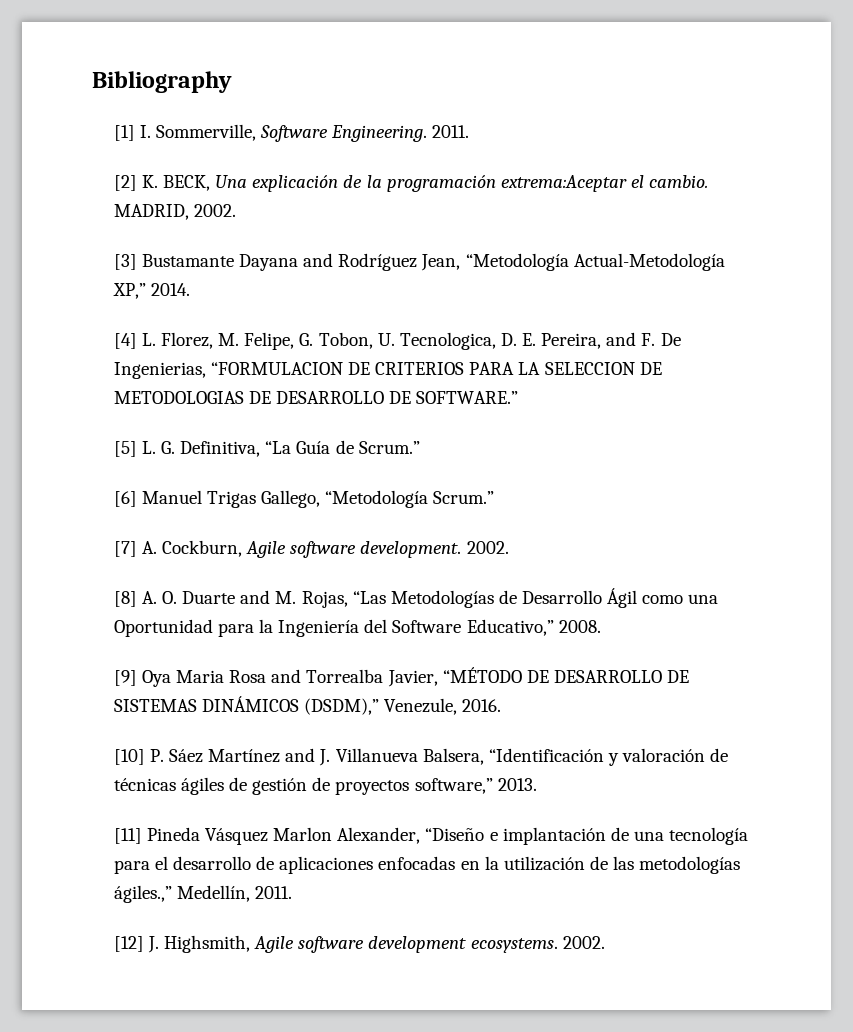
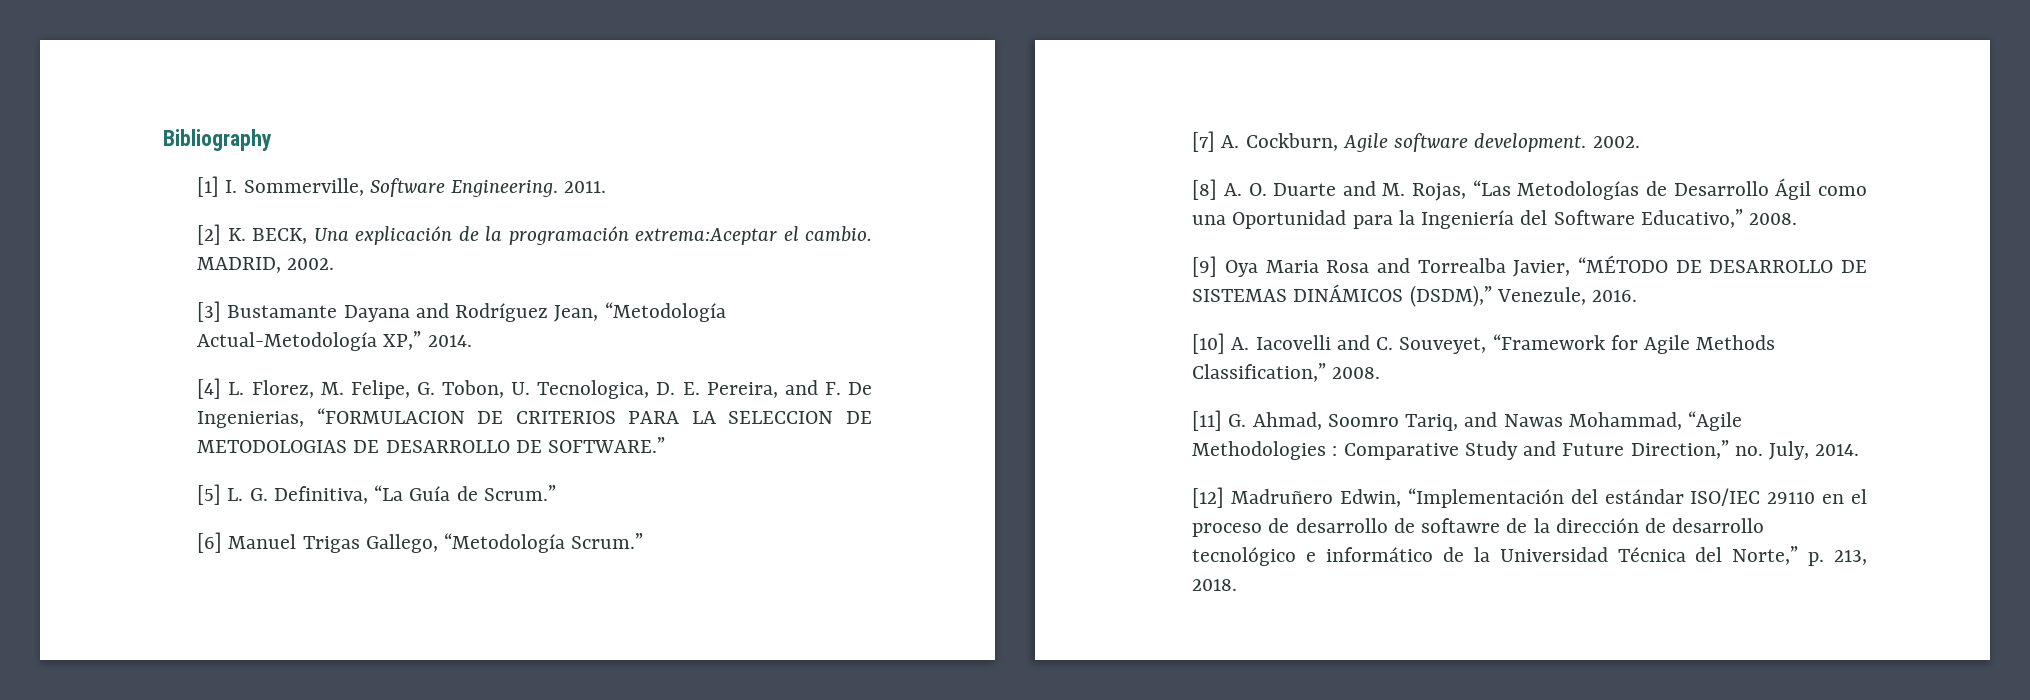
[149,748,729,766] [113,777,537,795] [113,827,749,845] [113,856,741,874] [113,885,293,903] [113,935,605,953] P. Sáez Martínez and J. Villanueva Balsera, “Identificación y valoración de técnicas ágiles de gestión de proyectos software,” 2013. // [11] Pineda Vásquez Marlon Alexander, “Diseño e implantación de una tecnología para el desarrollo de aplicaciones enfocadas en la utilización de las metodologías ágiles.,” Medellín, 2011. // [12] J. Highsmith, Agile software development ecosystems. 2002. -> [1231,334,1776,354] [1192,363,1381,382] [1192,410,1742,431] [1192,440,1860,460] [1192,487,1867,508] [1192,518,1765,537] [1192,546,1867,566] [1192,579,1238,591] A. Iacovelli and C. Souveyet, “Framework for Agile Methods Classification,” 2008. // [11] G. Ahmad, Soomro Tariq, and Nawas Mohammad, “Agile Methodologies : Comparative Study and Future Direction,” no. July, 2014. // [12] Madruñero Edwin, “Implementación del estándar ISO/IEC 29110 en el proceso de desarrollo de softawre de la dirección de desarrollo tecnológico e informático de la Universidad Técnica del Norte,” p. 213, 2018.

